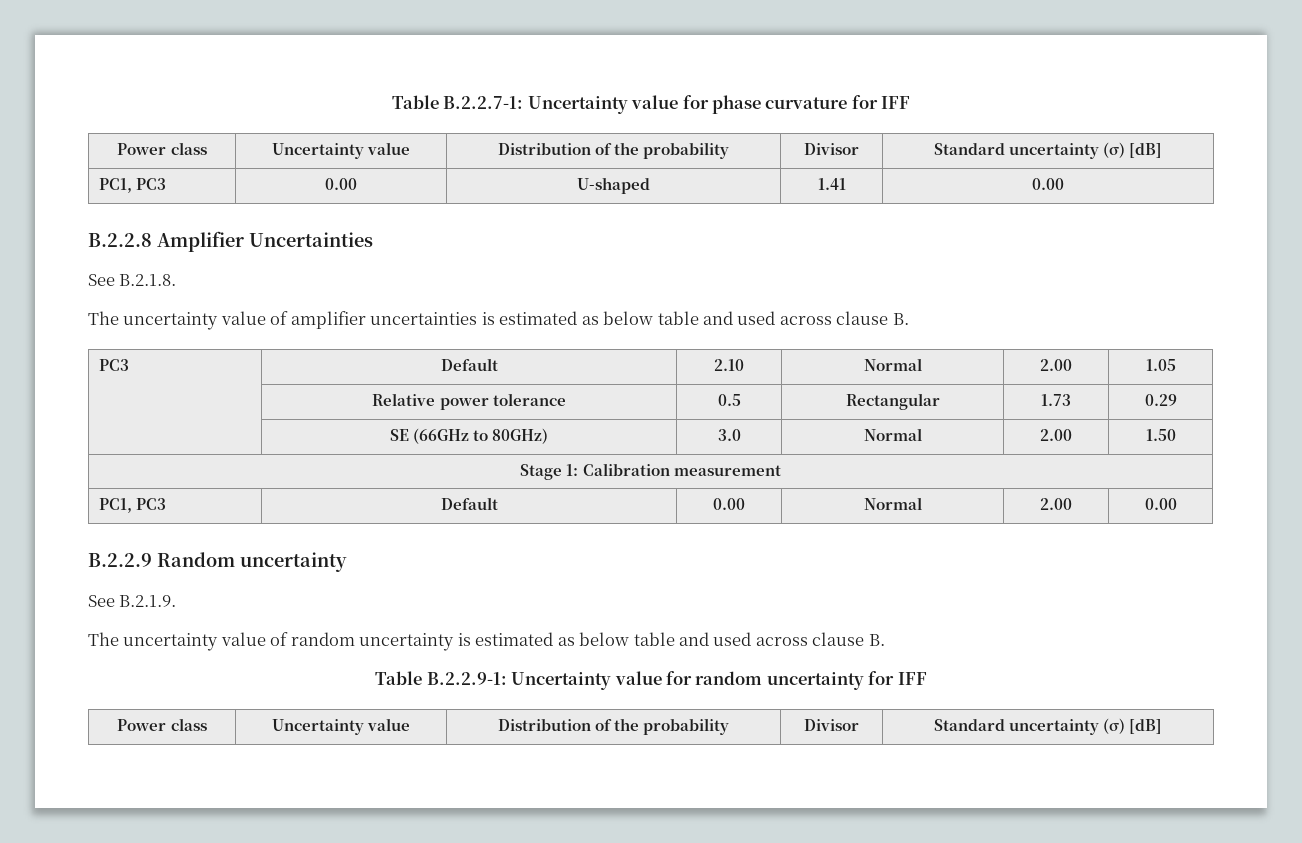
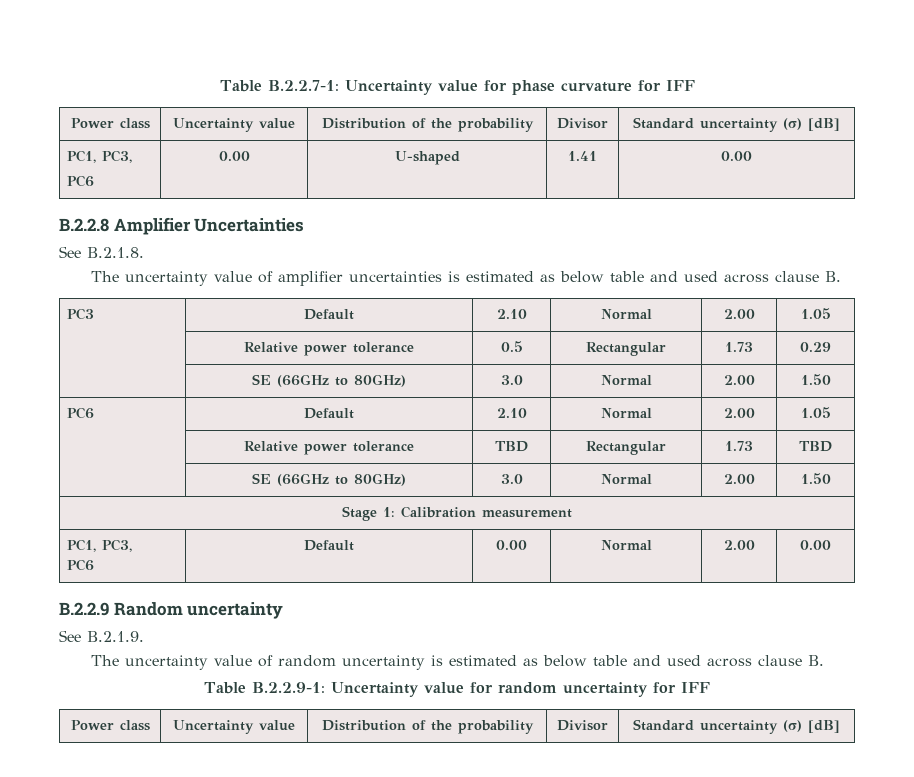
[136,178,167,190] PC3 -> [102,150,133,163] [67,175,95,187] PC3, // PC6
(1176, 435) none -> [67,407,95,419] [304,408,354,419] [496,408,527,418] [600,408,652,418] [723,408,755,418] [800,407,831,418] [244,441,414,455] [495,441,528,452] [586,441,666,455] [725,441,753,451] [799,441,832,452] [252,473,406,486] [500,474,523,484] [600,474,652,484] [723,474,755,484] [800,473,831,484] // PC6 | Default | 2.10 | Normal | 2.00 | 1.05 // | Relative power tolerance | TBD | Rectangular | 1.73 | TBD // | SE (66GHz to 80GHz) | 3.0 | Normal | 2.00 | 1.50
[136,498,167,510] PC3 -> [102,539,133,552] [67,559,95,571] PC3, // PC6

